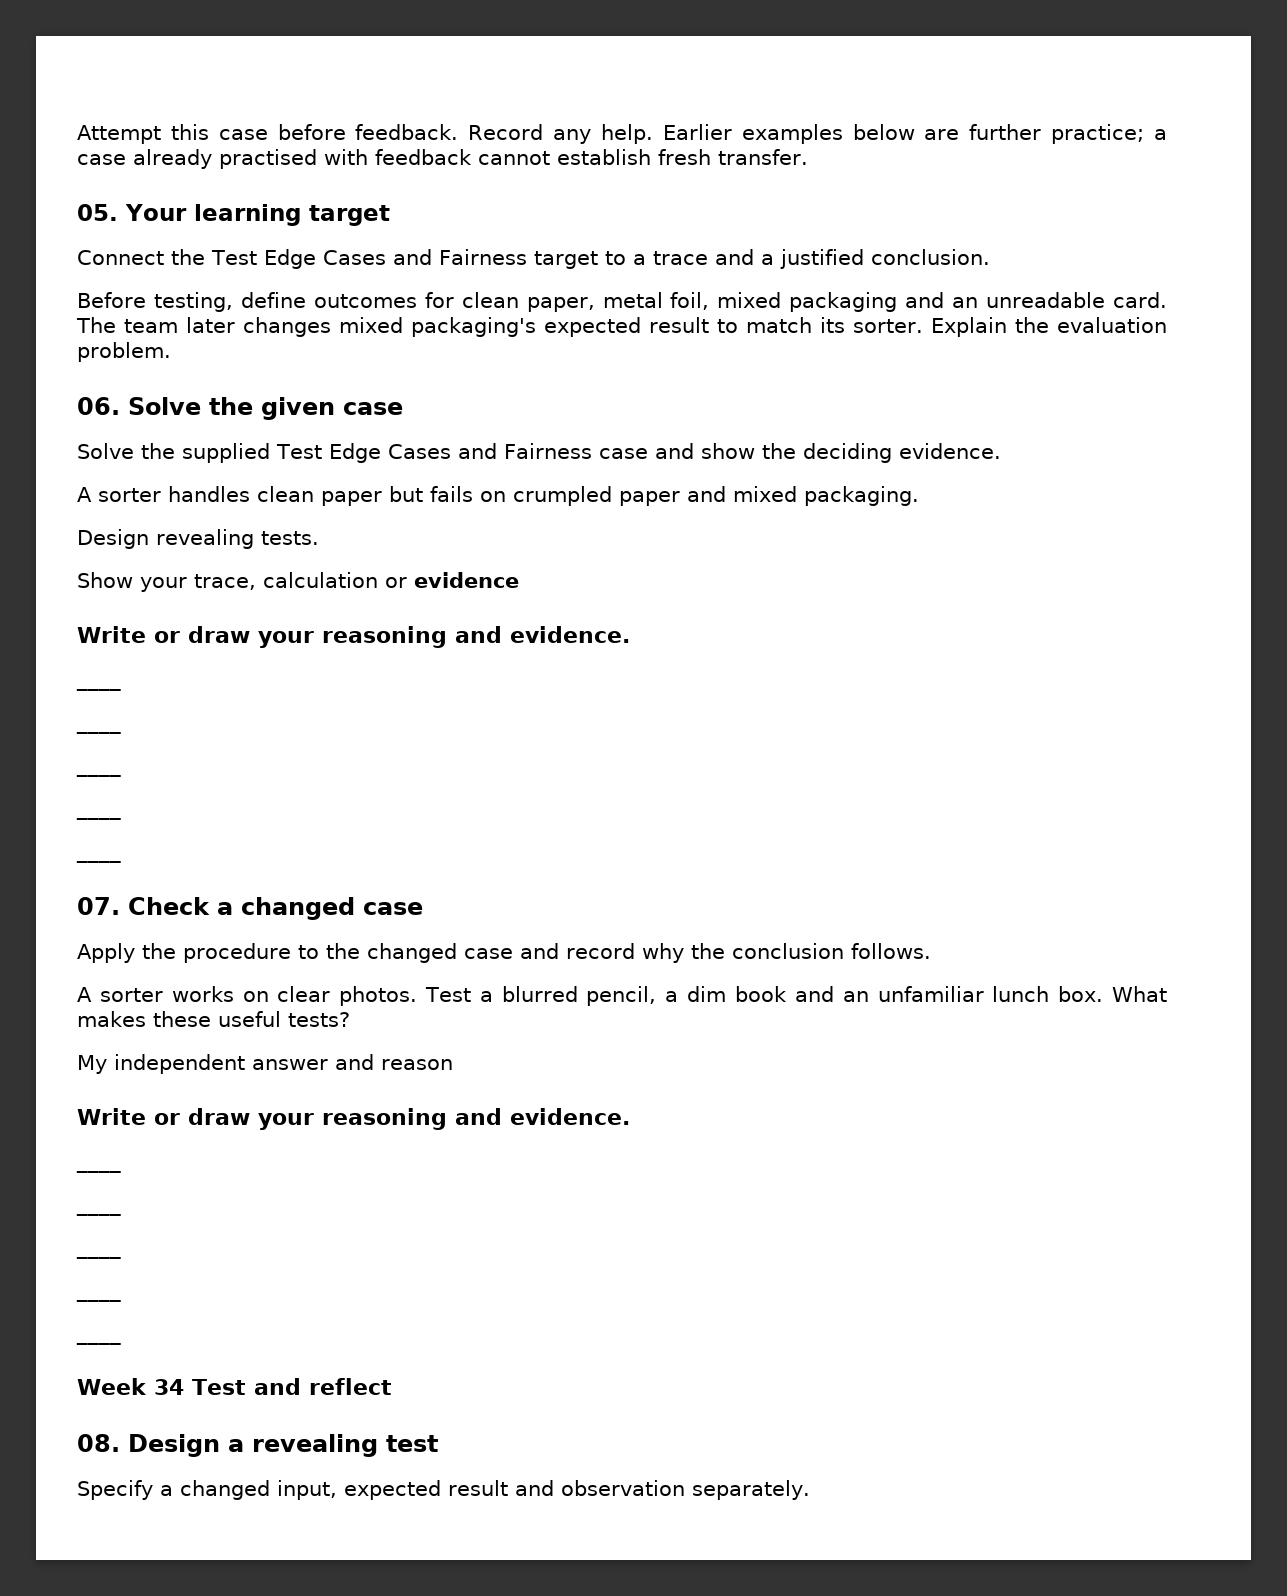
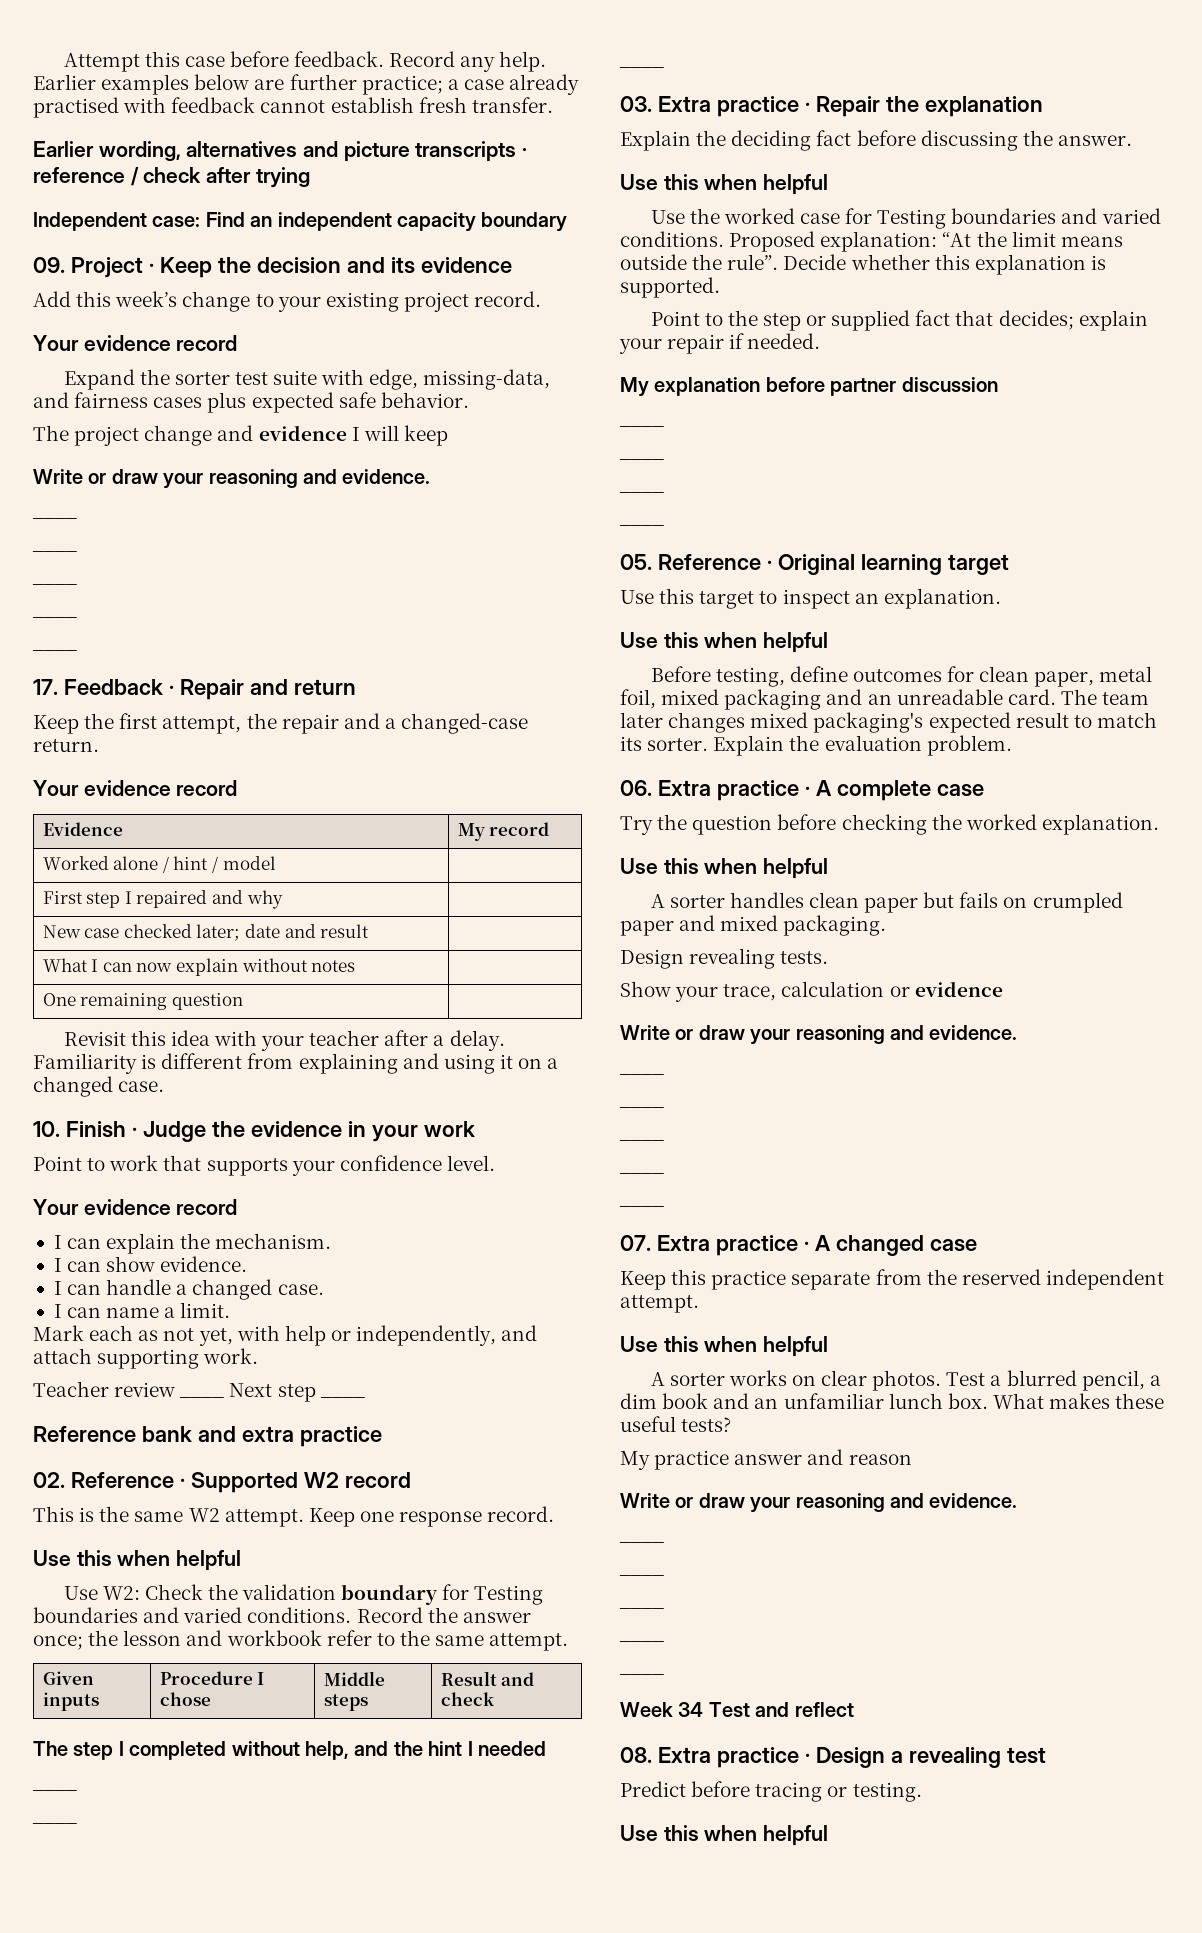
[77,204,390,226] [77,249,990,269] 05. Your learning target // Connect the Test Edge Cases and Fairness target to a trace and a justified conclusion. -> [33,141,528,162] [33,167,310,188] [33,212,568,232] [33,257,512,278] [33,291,542,312] [33,335,238,351] [63,369,551,390] [33,392,469,413] [33,425,448,446] [33,469,431,489] [32,518,77,519] [32,551,77,552] [32,584,77,585] [32,617,77,618] [32,650,77,651] [33,679,356,700] [33,713,529,734] [33,739,99,752] [33,780,238,796] [42,822,123,836] [457,822,550,841] [42,856,276,873] [42,890,283,909] [42,924,370,941] [42,958,356,976] [42,993,243,1010] [63,1030,505,1051] [33,1053,559,1074] [33,1076,165,1097] [33,1121,475,1142] [33,1155,495,1176] [33,1199,238,1215] [53,1233,332,1254] [53,1256,248,1272] [53,1279,324,1300] [53,1302,231,1318] [33,1325,538,1346] [33,1348,259,1369] [33,1381,176,1397] [179,1397,225,1398] [229,1383,365,1402] [33,1426,382,1447] [33,1472,411,1493] [33,1506,555,1527] [33,1550,242,1571] [63,1584,544,1605] [33,1607,531,1623] [33,1630,569,1651] [42,1671,94,1685] [42,1692,99,1711] [159,1671,265,1685] [159,1692,211,1706] [323,1671,385,1686] [323,1694,368,1711] [440,1671,535,1686] [440,1692,494,1706] [33,1741,546,1760] [32,1790,77,1791] [32,1823,77,1824] [619,67,664,68] [620,96,1043,117] [620,130,1132,151] [620,174,829,195] [650,208,1161,229] [620,231,1123,252] [620,254,1106,275] [620,277,720,298] [650,310,1148,331] [619,333,821,354] [620,377,998,397] [619,426,664,427] [619,459,664,460] [619,492,664,493] [619,525,664,526] [620,554,1009,575] [620,588,1001,609] [620,632,829,653] Earlier wording, alternatives and picture transcripts · reference / check after trying // Independent case: Find an independent capacity boundary // 09. Project · Keep the decision and its evidence // Add this week’s change to your existing project record. // Your evidence record // Expand the sorter test suite with edge, missing-data, and fairness cases plus expected safe behavior. // The project change and evidence I will keep // Write or draw your reasoning and evidence. // ____ // ____ // ____ // ____ // ____ // 17. Feedback · Repair and return // Keep the first attempt, the repair and a changed-case return. // Your evidence record // Evidence | My record // Worked alone / hint / model | // First step I repaired and why | // New case checked later; date and result | // What I can now explain without notes | // One remaining question | // Revisit this idea with your teacher after a delay. Familiarity is different from explaining and using it on a changed case. // 10. Finish · Judge the evidence in your work // Point to work that supports your confidence level. // Your evidence record // I can explain the mechanism. // I can show evidence. // I can handle a changed case. // I can name a limit. // Mark each as not yet, with help or independently, and attach supporting work. // Teacher review ____ Next step ____ // Reference bank and extra practice // 02. Reference · Supported W2 record // This is the same W2 attempt. Keep one response record. // Use this when helpful // Use W2: Check the validation boundary for Testing boundaries and varied conditions. Record the answer once; the lesson and workbook refer to the same attempt. // Given inputs | Procedure I chose | Middle steps | Result and check // The step I completed without help, and the hint I needed // ____ // ____ // ____ // 03. Extra practice · Repair the explanation // Explain the deciding fact before discussing the answer. // Use this when helpful // Use the worked case for Testing boundaries and varied conditions. Proposed explanation: “At the limit means outside the rule”. Decide whether this explanation is supported. // Point to the step or supplied fact that decides; explain your repair if needed. // My explanation before partner discussion // ____ // ____ // ____ // ____ // 05. Reference · Original learning target // Use this target to inspect an explanation. // Use this when helpful
[128,397,403,420] [77,443,1001,463] Solve the given case // Solve the supplied Test Edge Cases and Fairness case and show the deciding evidence. -> [657,780,984,801] [620,814,1159,835] [620,858,829,879] Extra practice · A complete case // Try the question before checking the worked explanation. // Use this when helpful
[128,897,423,920] [77,943,931,963] Check a changed case // Apply the procedure to the changed case and record why the conclusion follows. -> [656,1235,977,1256] [620,1269,1164,1290] [620,1295,699,1313] [620,1336,829,1357] Extra practice · A changed case // Keep this practice separate from the reserved independent attempt. // Use this when helpful
[114,1054,245,1074] independent -> [654,1450,730,1470] practice
(120, 1443) none -> [657,1747,810,1768] Extra practice ·
[77,1480,810,1500] Specify a changed input, expected result and observation separately. -> [620,1781,922,1802] [620,1825,829,1846] Predict before tracing or testing. // Use this when helpful

